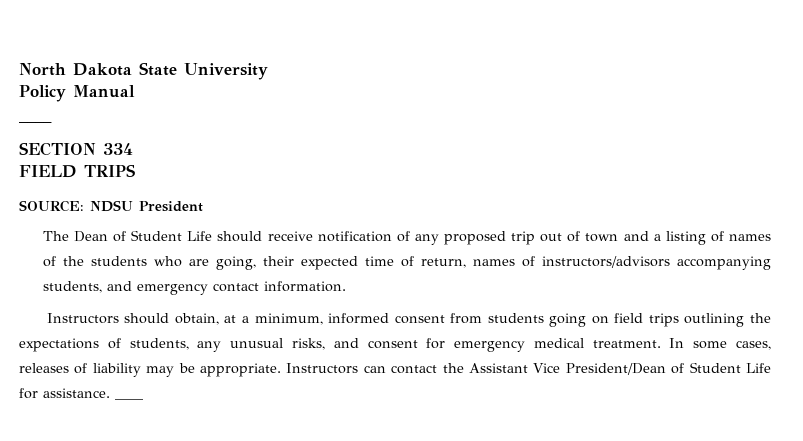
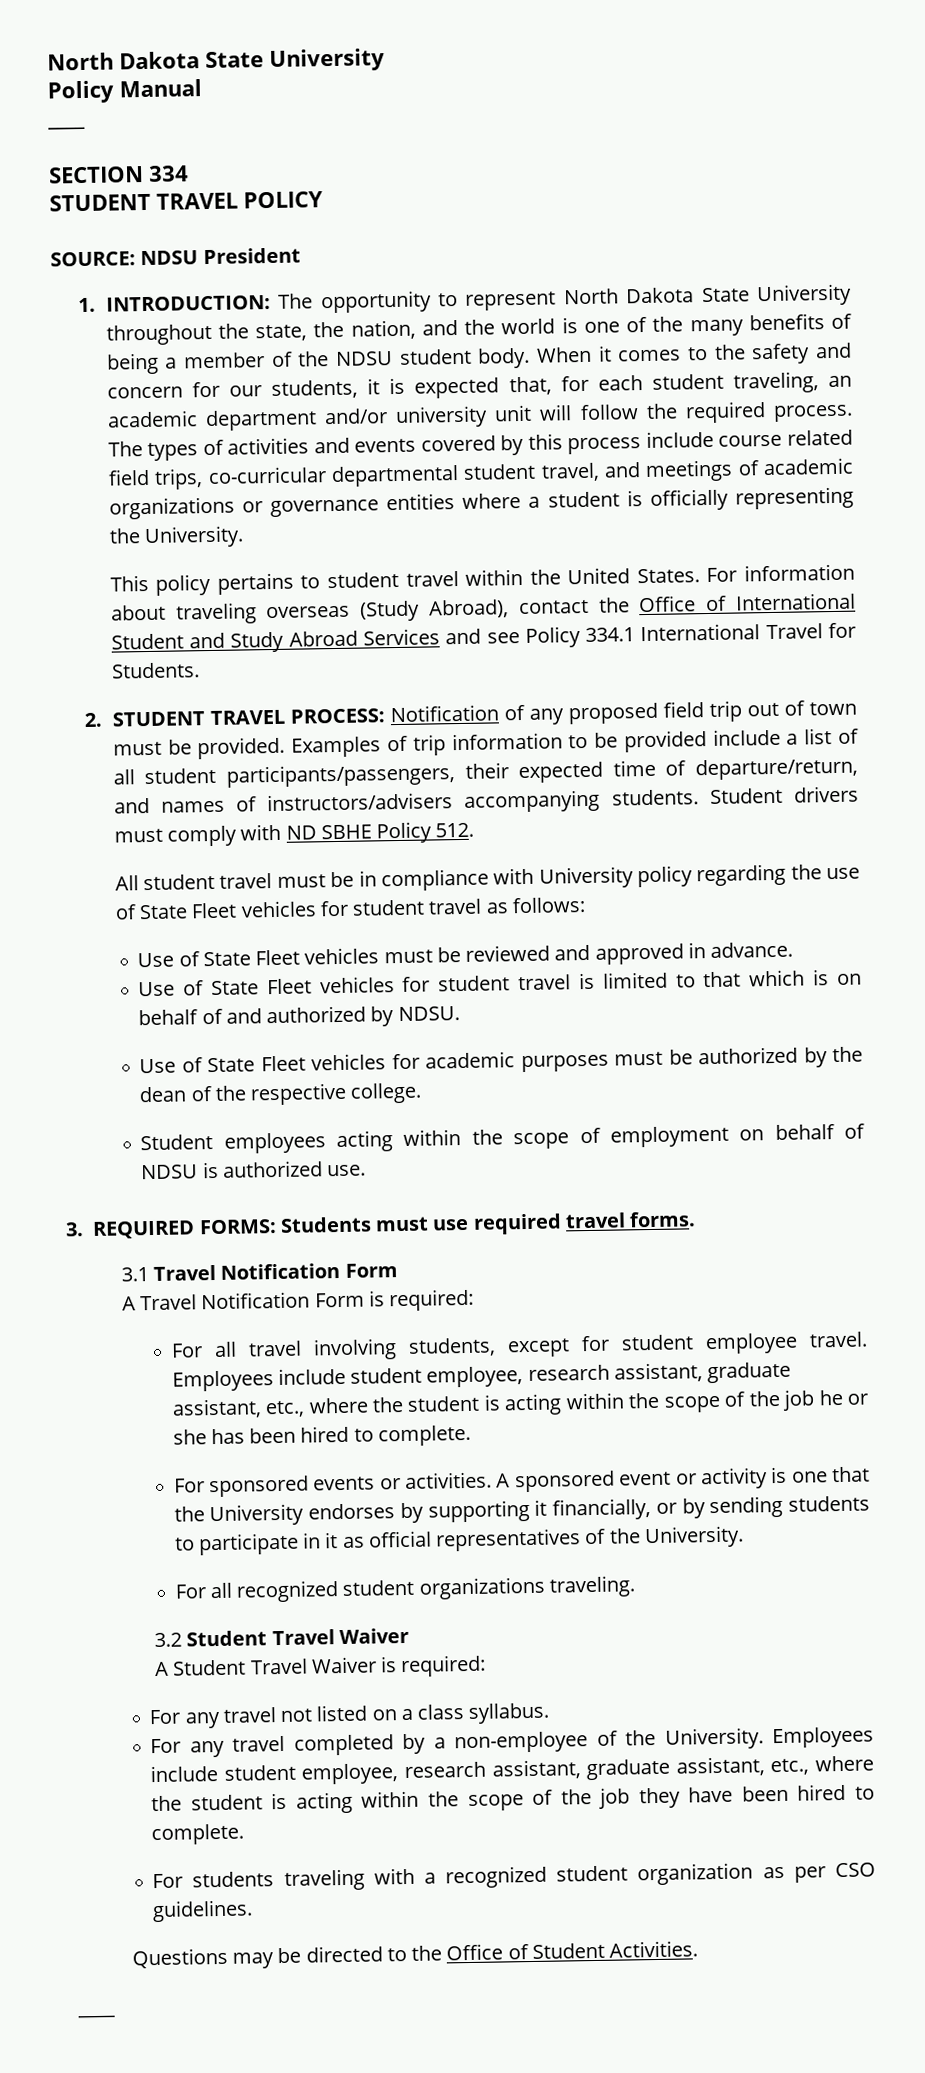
[19,164,135,178] FIELD TRIPS -> [49,191,323,212] STUDENT TRAVEL POLICY
[42,230,392,242] The Dean of Student Life should receive notification -> [78,283,852,314] [105,313,852,346] [105,342,852,375] [106,371,852,399] [106,401,853,432] [107,429,853,461] [107,457,854,490] [108,486,854,520] [108,525,245,549] [109,563,856,596] [110,592,856,625] [110,622,856,653] [110,662,200,679] [84,704,499,728] 1. INTRODUCTION: The opportunity to represent North Dakota State University throughout the state, the nation, and the world is one of the many benefits of being a member of the NDSU student body. When it comes to the safety and concern for our students, it is expected that, for each student traveling, an academic department and/or university unit will follow the required process. The types of activities and events covered by this process include course related field trips, co-curricular departmental student travel, and meetings of academic organizations or governance entities where a student is officially representing the University. // This policy pertains to student travel within the United States. For information about traveling overseas (Study Abroad), contact the Office of International Student and Study Abroad Services and see Policy 334.1 International Travel for Students. // 2. STUDENT TRAVEL PROCESS: Notification
(506, 238) none -> [662,701,704,718] field
[623,231,772,245] [42,256,771,270] [42,281,346,295] [46,313,771,327] [19,338,772,352] [19,362,771,377] [19,388,110,399] and a listing of names of the students who are going, their expected time of return, names of instructors/advisors accompanying students, and emergency contact information. // Instructors should obtain, at a minimum, informed consent from students going on field trips outlining the expectations of students, any unusual risks, and consent for emergency medical treatment. In some cases, releases of liability may be appropriate. Instructors can contact the Assistant Vice President/Dean of Student Life for assistance. -> [112,728,859,760] [112,757,858,788] [113,785,859,814] [113,821,475,847] [114,863,860,892] [114,897,586,920] [137,941,794,968] [138,969,863,997] [138,1005,460,1027] [139,1046,863,1074] [139,1082,423,1106] [140,1123,866,1154] [141,1160,367,1180] [65,1211,697,1239] [120,1262,398,1282] [121,1288,475,1312] [170,1331,868,1361] [171,1361,792,1392] [171,1389,868,1419] [172,1424,471,1447] [173,1466,870,1498] [173,1495,870,1527] [174,1525,745,1556] [174,1575,636,1603] [154,1627,409,1648] [155,1654,487,1678] [149,1702,551,1729] [150,1726,874,1758] [150,1755,875,1785] [151,1783,875,1814] [151,1823,245,1846] [152,1862,876,1891] [152,1899,254,1923] [131,1940,699,1969] must be provided. Examples of trip information to be provided include a list of all student participants/passengers, their expected time of departure/return, and names of instructors/advisers accompanying students. Student drivers must comply with ND SBHE Policy 512. // All student travel must be in compliance with University policy regarding the use of State Fleet vehicles for student travel as follows: // Use of State Fleet vehicles must be reviewed and approved in advance. // Use of State Fleet vehicles for student travel is limited to that which is on behalf of and authorized by NDSU. // Use of State Fleet vehicles for academic purposes must be authorized by the dean of the respective college. // Student employees acting within the scope of employment on behalf of NDSU is authorized use. // 3. REQUIRED FORMS: Students must use required travel forms. // 3.1 Travel Notification Form // A Travel Notification Form is required: // For all travel involving students, except for student employee travel. Employees include student employee, research assistant, graduate assistant, etc., where the student is acting within the scope of the job he or she has been hired to complete. // For sponsored events or activities. A sponsored event or activity is one that the University endorses by supporting it financially, or by sending students to participate in it as official representatives of the University. // For all recognized student organizations traveling. // 3.2 Student Travel Waiver // A Student Travel Waiver is required: // For any travel not listed on a class syllabus. // For any travel completed by a non-employee of the University. Employees include student employee, research assistant, graduate assistant, etc., where the student is acting within the scope of the job they have been hired to complete. // For students traveling with a recognized student organization as per CSO guidelines. // Questions may be directed to the Office of Student Activities. //

